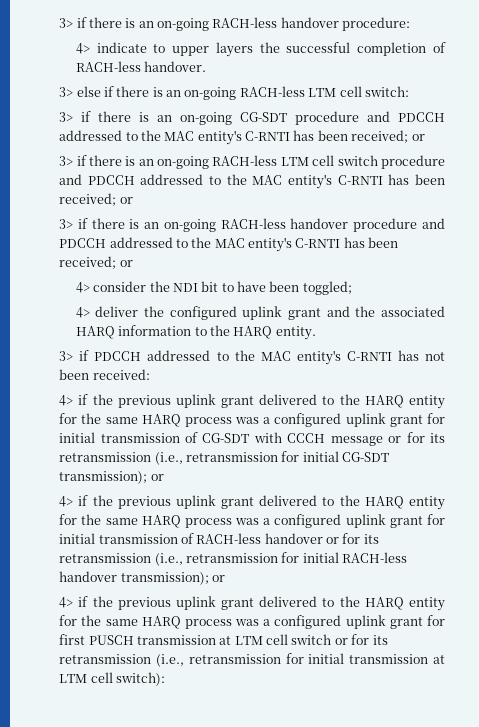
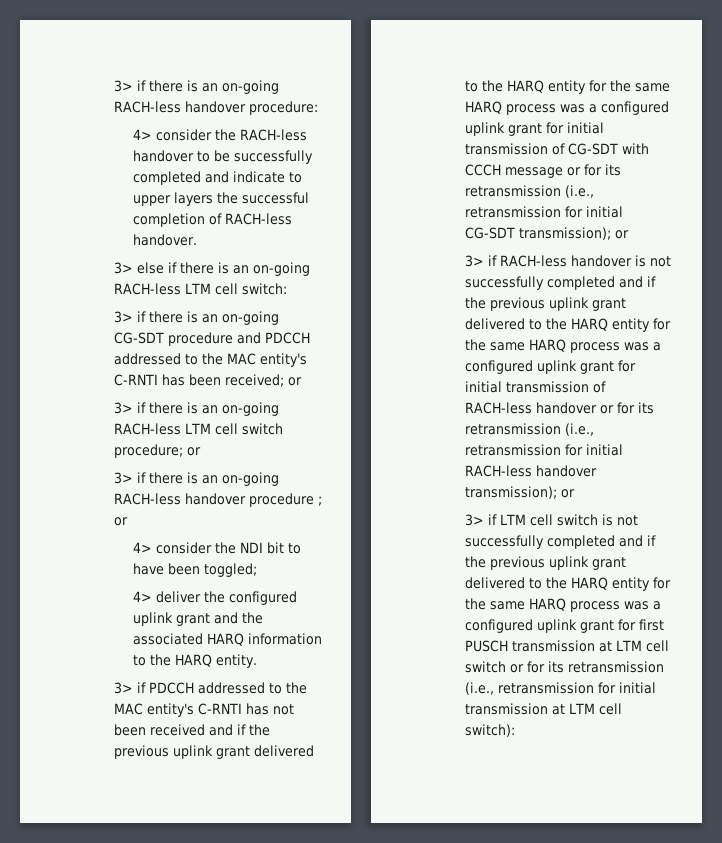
(90, 48) none -> [156,129,308,141] [133,150,314,164] [133,171,230,185] consider the RACH-less handover to be successfully completed and
[380,155,445,169] [59,174,445,189] [59,193,117,206] procedure and PDCCH addressed to the MAC entity's C-RNTI has been received; -> [114,444,184,458] procedure;
[422,218,446,229] [59,237,399,252] [59,256,117,269] and PDCCH addressed to the MAC entity's C-RNTI has been received; -> [318,496,323,506] ;
[92,369,150,380] [59,395,74,406] received: // 4> -> [150,724,234,736] received and
[59,496,74,507] 4> -> [465,255,672,267] [465,276,644,290] 3> if RACH-less handover is not successfully completed and
[59,597,74,608] 4> -> [465,514,639,526] [465,535,644,549] 3> if LTM cell switch is not successfully completed and

